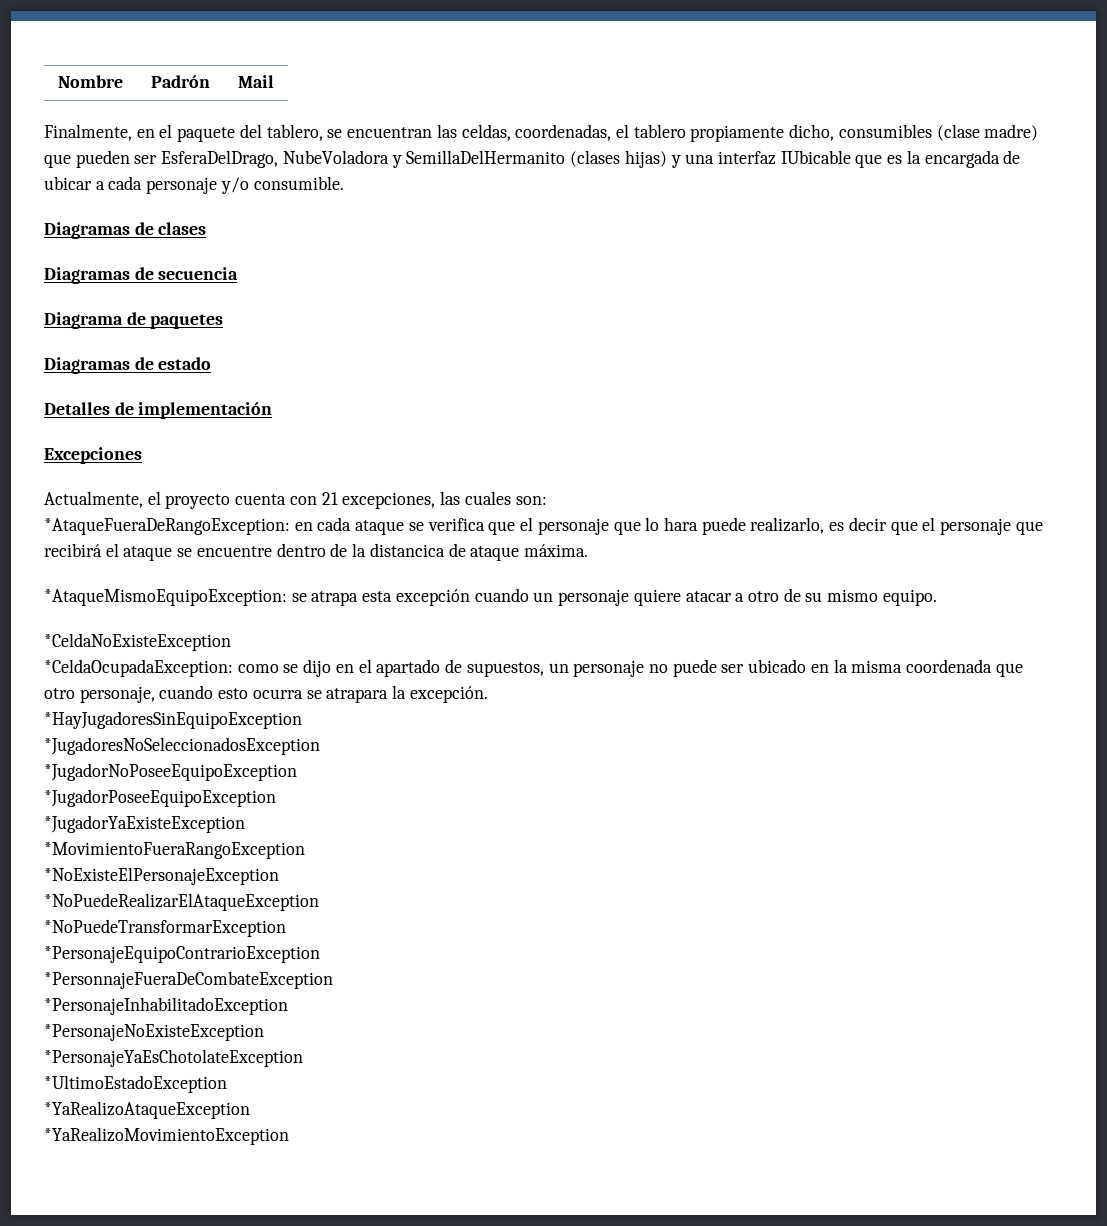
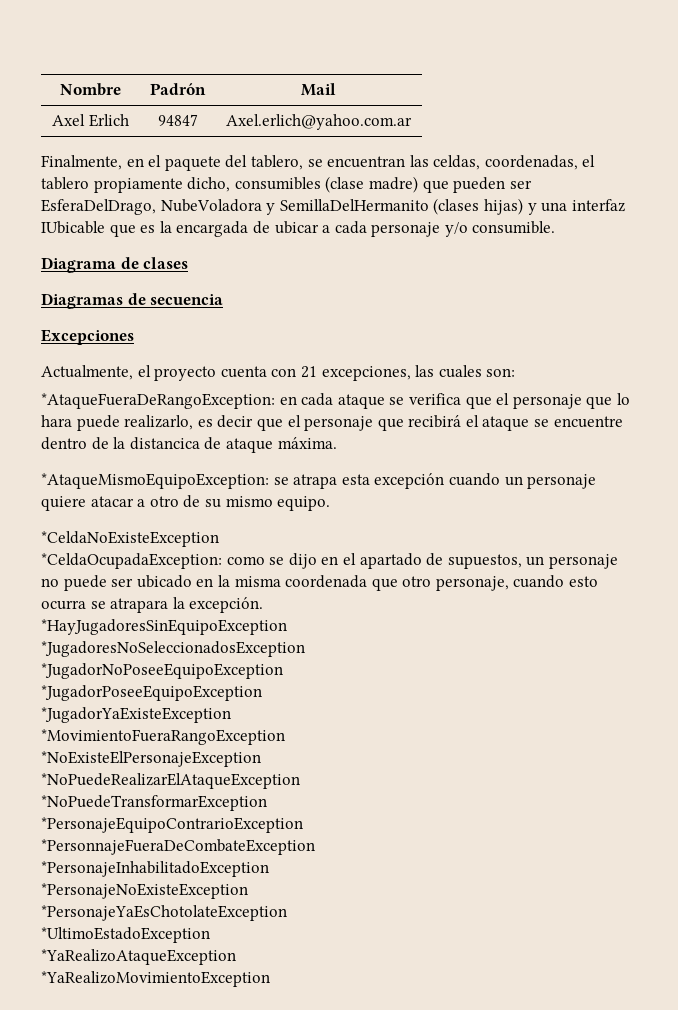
(274, 81) none -> [52,114,129,127] [157,114,198,126] [226,114,412,130] // Axel Erlich | 94847 | Axel.erlich@yahoo.com.ar
[44,222,130,239] Diagramas -> [41,257,116,273] Diagrama
[44,312,224,329] [44,357,212,374] [44,402,273,419] // Diagrama de paquetes // Diagramas de estado // Detalles de implementación -> (224, 299) none

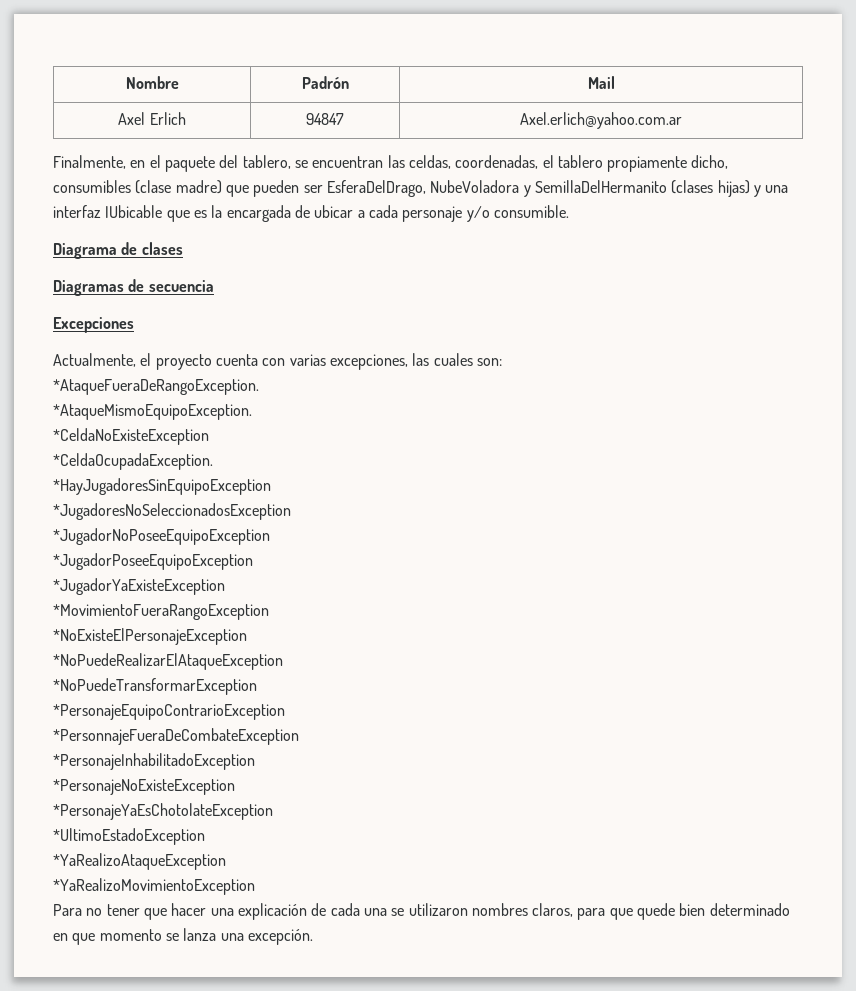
[300,366,317,378] 21 -> [289,354,326,366] varias
[41,393,630,409] [41,415,623,431] [41,437,337,453] [41,473,597,489] [41,495,331,511] [41,531,219,547] [41,553,618,569] [41,575,599,591] [41,597,264,613] *AtaqueFueraDeRangoException: en cada ataque se verifica que el personaje que lo hara puede realizarlo, es decir que el personaje que recibirá el ataque se encuentre dentro de la distancica de ataque máxima. // *AtaqueMismoEquipoException: se atrapa esta excepción cuando un personaje quiere atacar a otro de su mismo equipo. // *CeldaNoExisteException // *CeldaOcupadaException: como se dijo en el apartado de supuestos, un personaje no puede ser ubicado en la misma coordenada que otro personaje, cuando esto ocurra se atrapara la excepción. -> [53,379,259,395] [53,404,252,420] [53,428,209,445] [53,453,213,470] *AtaqueFueraDeRangoException. // *AtaqueMismoEquipoException. // *CeldaNoExisteException // *CeldaOcupadaException.
(270, 979) none -> [53,903,790,920] [53,928,313,945] // Para no tener que hacer una explicación de cada una se utilizaron nombres claros, para que quede bien determinado en que momento se lanza una excepción.

